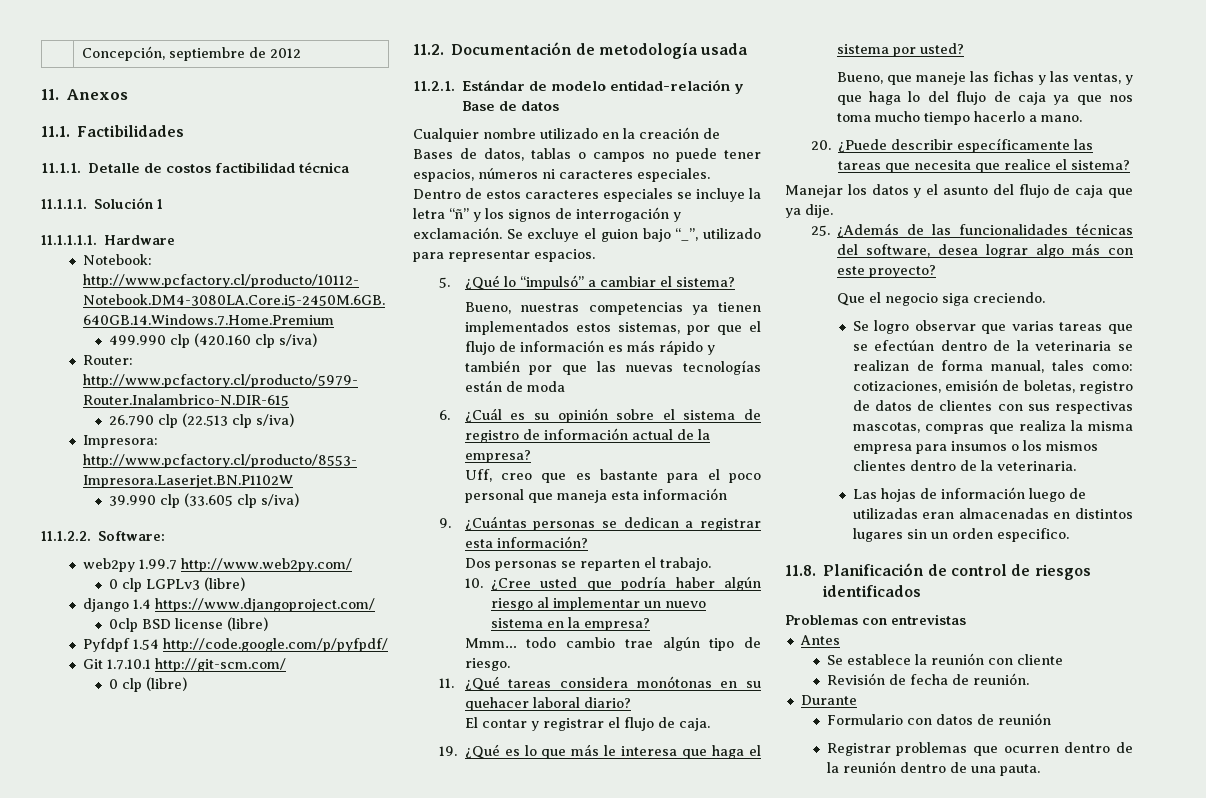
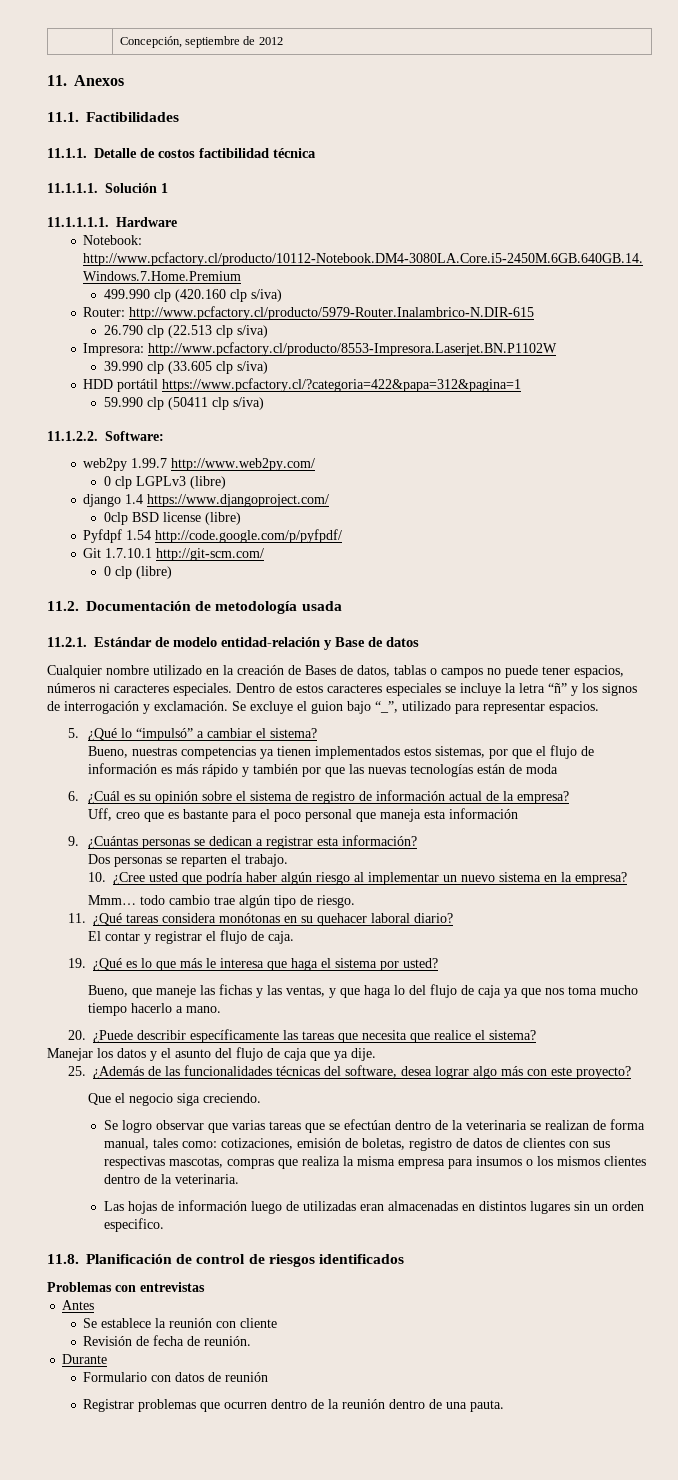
(299, 500) none -> [83,378,522,392] [103,397,264,410] // HDD portátil https://www.pcfactory.cl/?categoria=422&papa=312&pagina=1 // 59.990 clp (50411 clp s/iva)

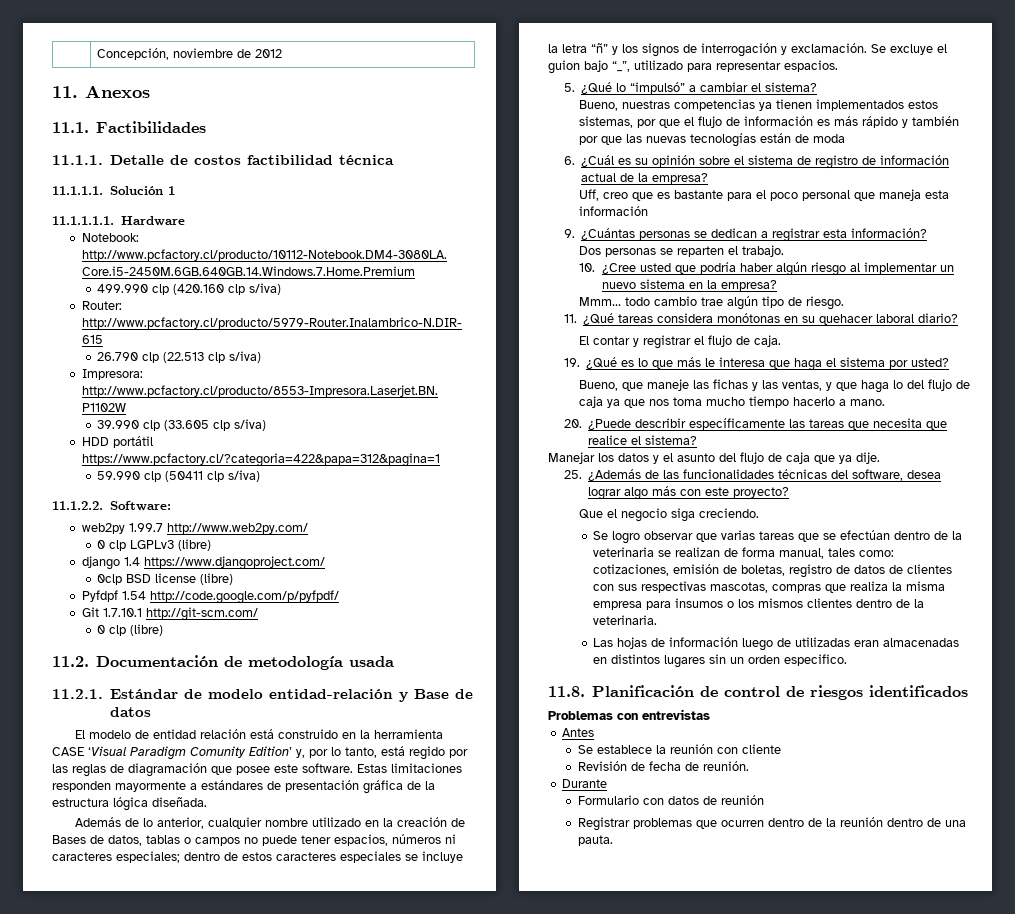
[184,36,240,48] septiembre -> [172,48,233,58] noviembre
[47,665,102,678] Cualquier -> [74,729,443,739] [52,746,468,760] [52,763,462,777] [52,780,435,794] [52,797,207,811] [74,817,262,829] El modelo de entidad relación está construido en la herramienta CASE ‘Visual Paradigm Comunity Edition’ y, por lo tanto, está regido por las reglas de diagramación que posee este software. Estas limitaciones responden mayormente a estándares de presentación gráfica de la estructura lógica diseñada. // Además de lo anterior, cualquier
[173,683,275,696] especiales. Dentro -> [116,851,220,863] especiales; dentro

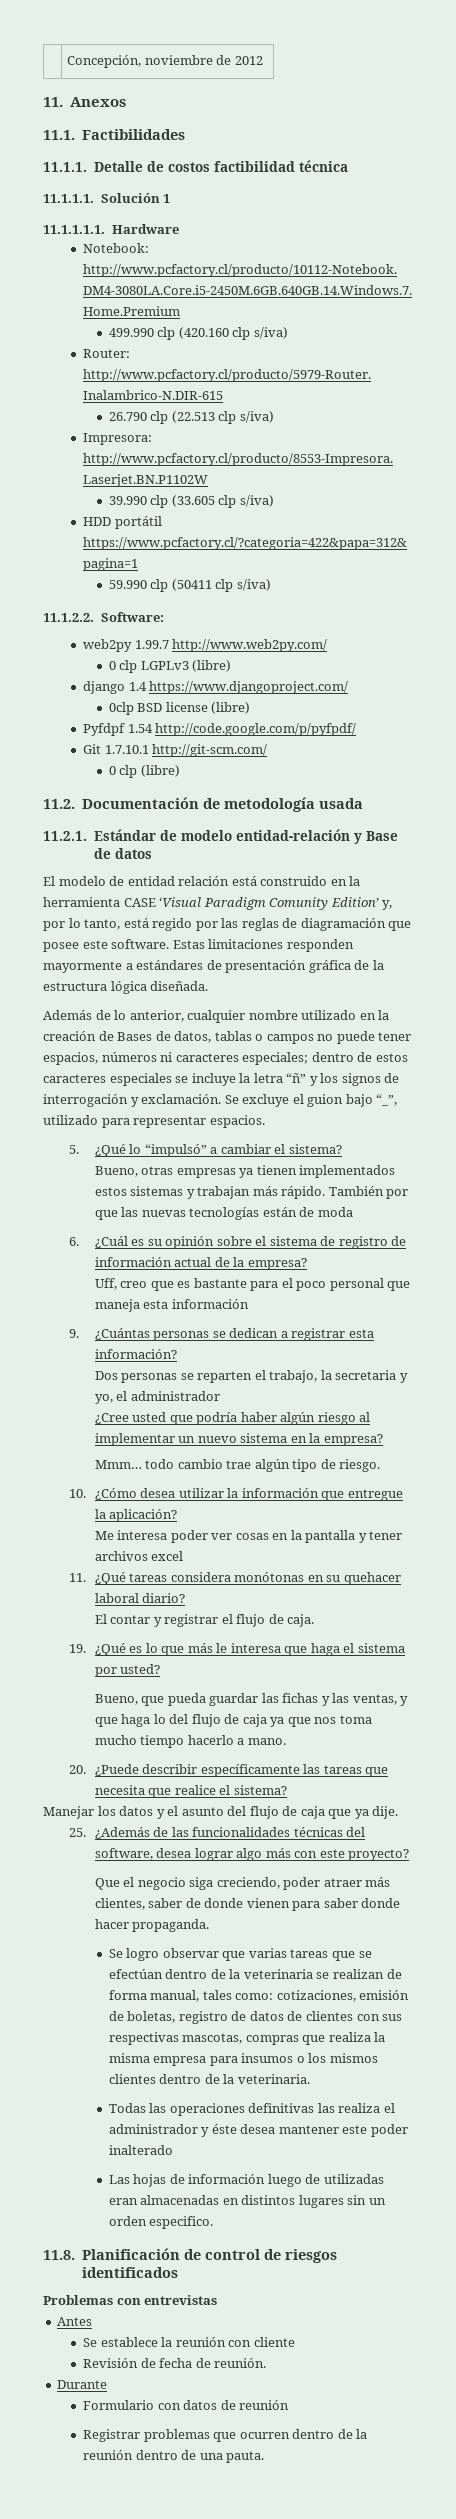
[622,99,756,111] nuestras competencias -> [141,1166,236,1178] otras empresas
[579,116,960,128] sistemas, por que el flujo de información es más rápido y también -> [130,1186,384,1199] sistemas y trabajan más rápido. También
[742,245,785,257] [579,263,596,272] trabajo. // 10. -> [269,1370,408,1383] [94,1391,220,1404] trabajo, la secretaria y yo, el administrador //
(845, 303) none -> [68,1488,403,1501] [94,1509,178,1522] [94,1530,403,1543] [94,1551,184,1561] // 10. ¿Cómo desea utilizar la información que entregue la aplicación? // Me interesa poder ver cosas en la pantalla y tener archivos excel
[647,379,690,391] maneje -> [167,1693,259,1706] pueda guardar
[699,508,760,518] creciendo. -> [216,1877,391,1890] [94,1898,401,1911] [94,1919,210,1932] creciendo, poder atraer más clientes, saber de donde vienen para saber donde hacer propaganda.
(658, 620) none -> [108,2103,395,2116] [108,2124,408,2137] [108,2145,173,2155] // Todas las operaciones definitivas las realiza el administrador y éste desea mantener este poder inalterado

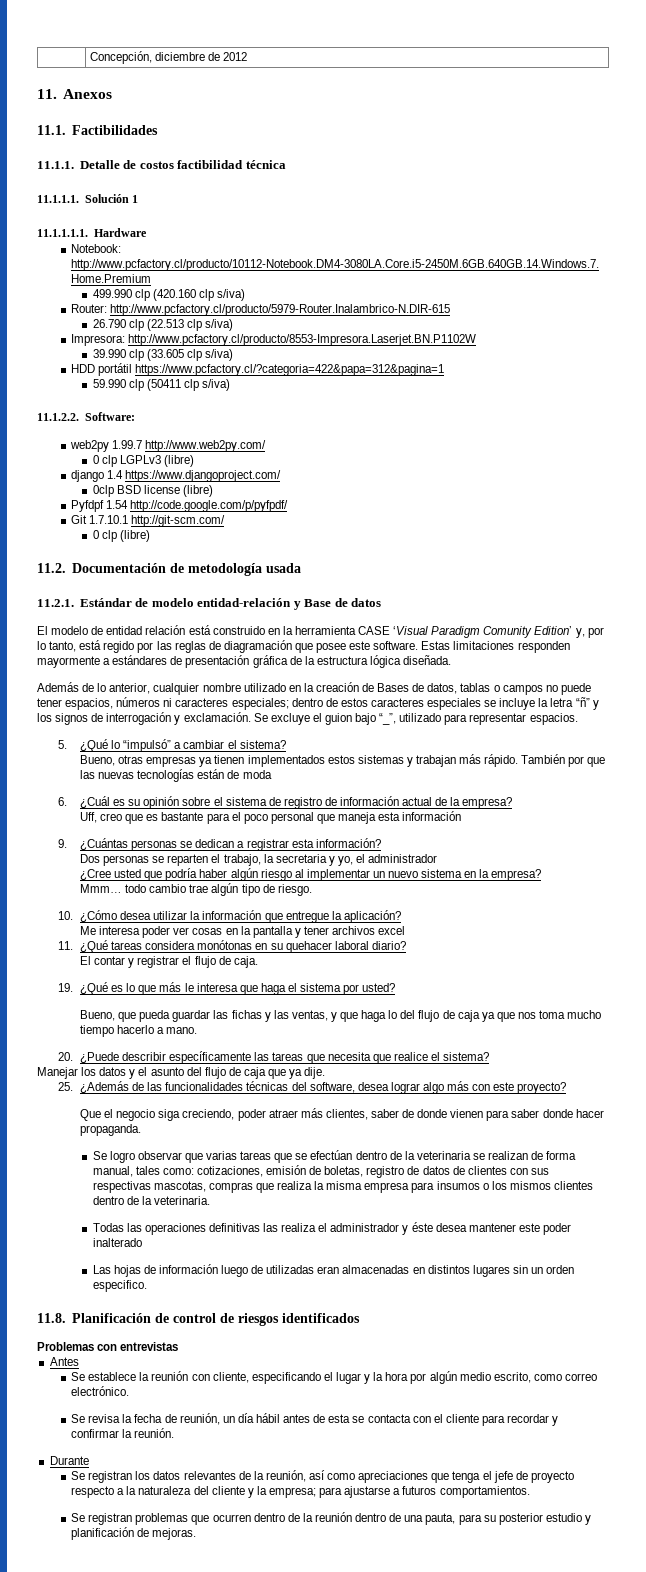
[144,55,213,65] noviembre -> [155,52,206,61] diciembre
[253,2337,295,2347] [83,2358,267,2368] [57,2380,108,2389] [83,2400,290,2410] [83,2429,141,2442] cliente // Revisión de fecha de reunión. // Durante // Formulario con datos de reunión // Registrar -> [212,1371,597,1384] [71,1386,130,1396] [71,1413,559,1426] [71,1428,175,1438] [49,1456,89,1465] [71,1470,574,1483] [71,1486,530,1498] [71,1513,133,1525] cliente, especificando el lugar y la hora por algún medio escrito, como correo electrónico. // Se revisa la fecha de reunión, un día hábil antes de esta se contacta con el cliente para recordar y confirmar la reunión. // Durante // Se registran los datos relevantes de la reunión, así como apreciaciones que tenga el jefe de proyecto respecto a la naturaleza del cliente y la empresa; para ajustarse a futuros comportamientos. // Se registran
[226,2451,265,2463] pauta. -> [425,1513,591,1525] [71,1527,197,1540] pauta, para su posterior estudio y planificación de mejoras.

